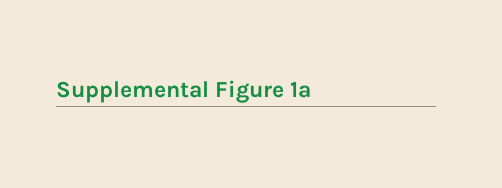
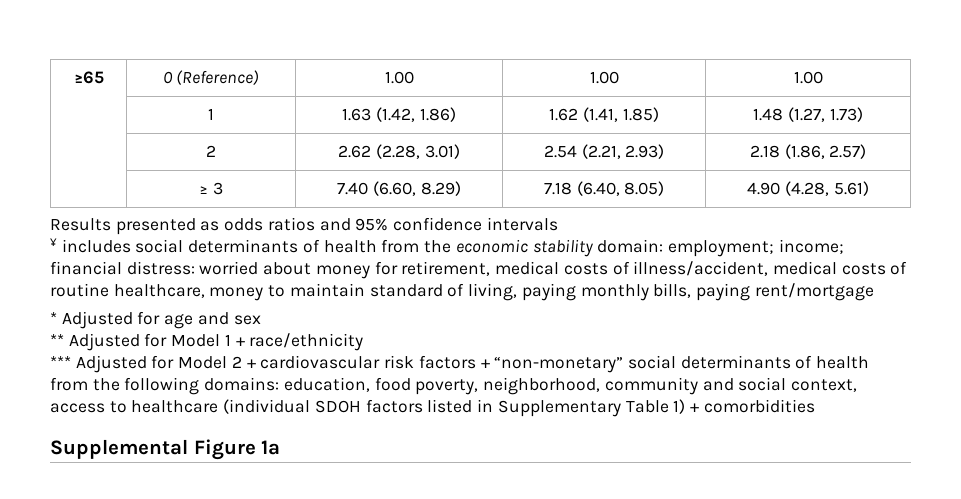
(56, 92) none -> [73,71,104,84] [162,70,260,85] [384,71,414,84] [589,71,619,84] [793,71,823,84] [208,108,214,120] [342,107,456,122] [549,107,659,122] [753,107,863,122] [206,145,216,157] [338,144,460,159] [543,144,665,159] [749,144,867,159] [199,182,223,195] [337,181,461,196] [543,181,665,196] [747,181,869,196] [50,217,558,235] [50,238,844,257] [50,261,908,279] [50,283,874,301] [50,311,261,329] [50,333,364,351] [50,355,870,373] [50,377,857,395] [50,399,815,417] ≥65 | 0 (Reference) | 1.00 | 1.00 | 1.00 // | 1 | 1.63 (1.42, 1.86) | 1.62 (1.41, 1.85) | 1.48 (1.27, 1.73) // | 2 | 2.62 (2.28, 3.01) | 2.54 (2.21, 2.93) | 2.18 (1.86, 2.57) // | ≥ 3 | 7.40 (6.60, 8.29) | 7.18 (6.40, 8.05) | 4.90 (4.28, 5.61) // Results presented as odds ratios and 95% confidence intervals // ¥ includes social determinants of health from the economic stability domain: employment; income; financial distress: worried about money for retirement, medical costs of illness/accident, medical costs of routine healthcare, money to maintain standard of living, paying monthly bills, paying rent/mortgage // * Adjusted for age and sex // ** Adjusted for Model 1 + race/ethnicity // *** Adjusted for Model 2 + cardiovascular risk factors + “non-monetary” social determinants of health from the following domains: education, food poverty, neighborhood, community and social context, access to healthcare (individual SDOH factors listed in Supplementary Table 1) + comorbidities //

